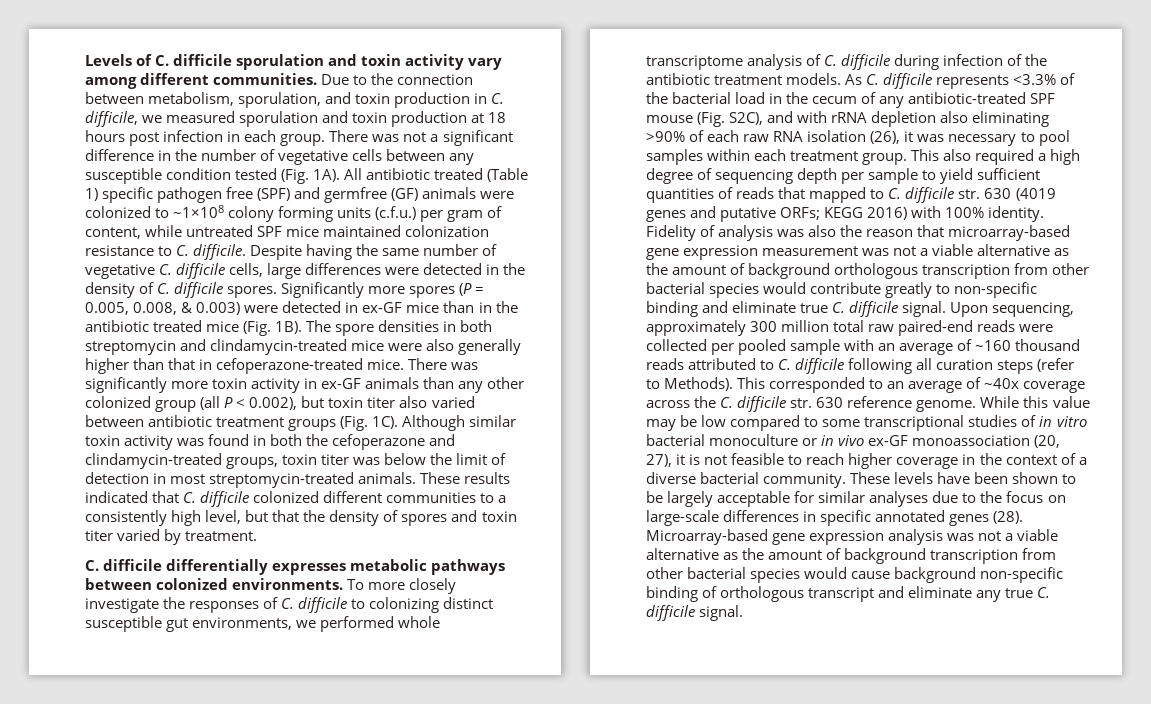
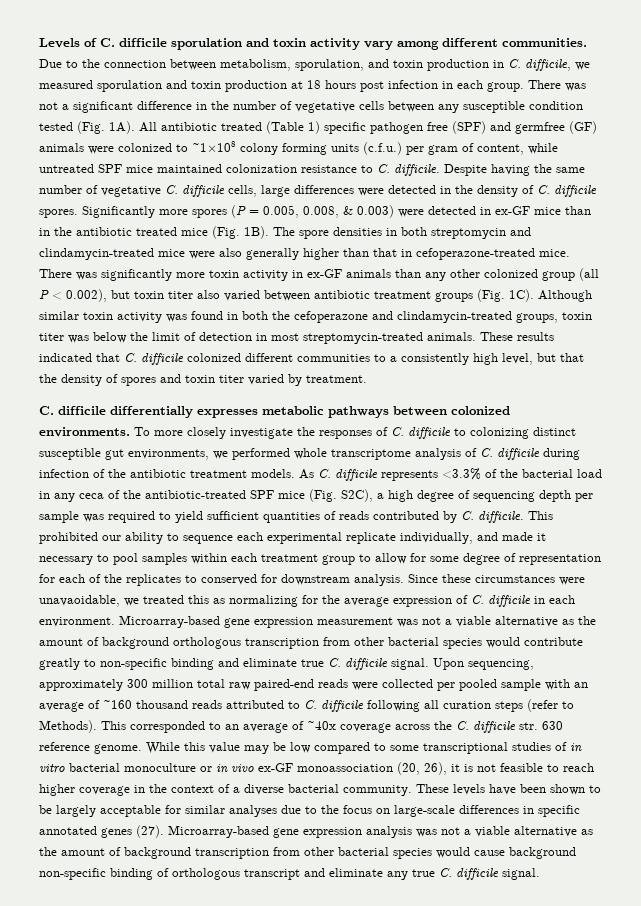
[786,92,905,108] the cecum of any -> [54,490,141,502] any ceca of the
[646,115,693,123] mouse -> [278,491,305,499] mice
[767,111,1050,127] [646,130,1070,146] [646,149,1035,165] and with rRNA depletion also eliminating >90% of each raw RNA isolation (26), it was necessary to pool samples within each treatment group. This also required -> (373, 495) none
(919, 176) none -> [83,511,155,523] was required
[778,187,1056,203] [646,206,1045,222] [646,225,1071,241] that mapped to C. difficile str. 630 (4019 genes and putative ORFs; KEGG 2016) with 100% identity. Fidelity of analysis was also the reason that microarray-based -> [373,511,553,523] [39,532,546,544] [39,553,601,565] [39,574,585,586] [39,595,575,607] [39,615,220,628] contributed by C. difficile. This prohibited our ability to sequence each experimental replicate individually, and made it necessary to pool samples within each treatment group to allow for some degree of representation for each of the replicates to conserved for downstream analysis. Since these circumstances were unavaoidable, we treated this as normalizing for the average expression of C. difficile in each environment. Microarray-based
[646,454,672,467] 27), -> [424,762,447,775] 26),
[993,511,1024,524] (28). -> [136,825,164,838] (27).

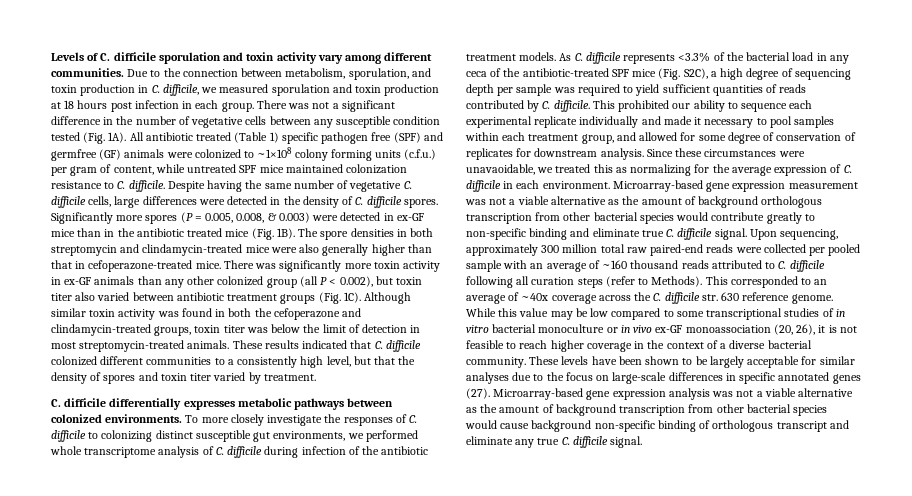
[400,532,473,544] individually, -> [579,116,639,128] individually
[322,553,407,565] group to allow -> [581,132,678,144] group, and allowed
[519,554,601,565] [39,574,257,586] representation for each of the replicates to conserved -> [776,132,856,141] [466,148,513,160] conservation of replicates

